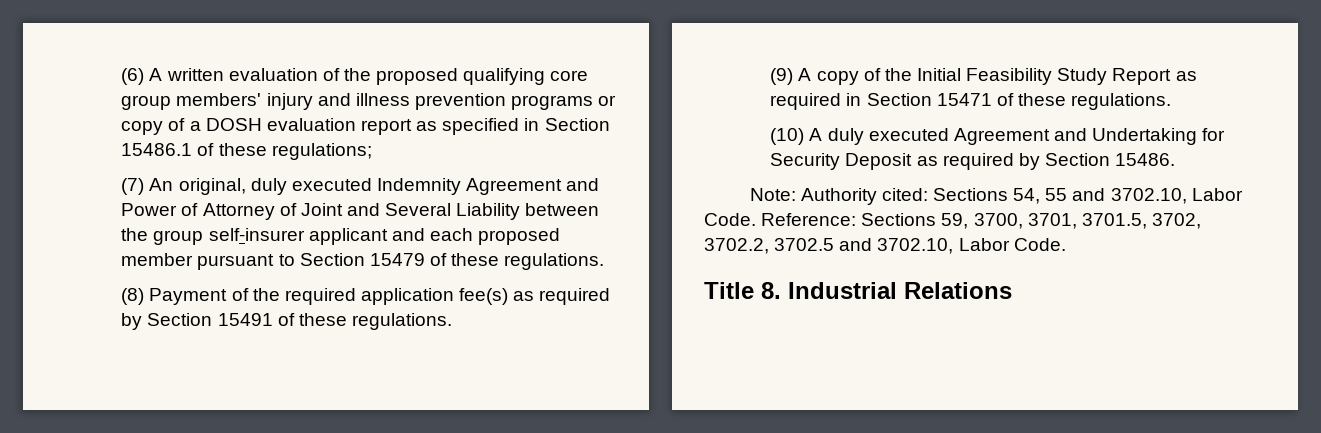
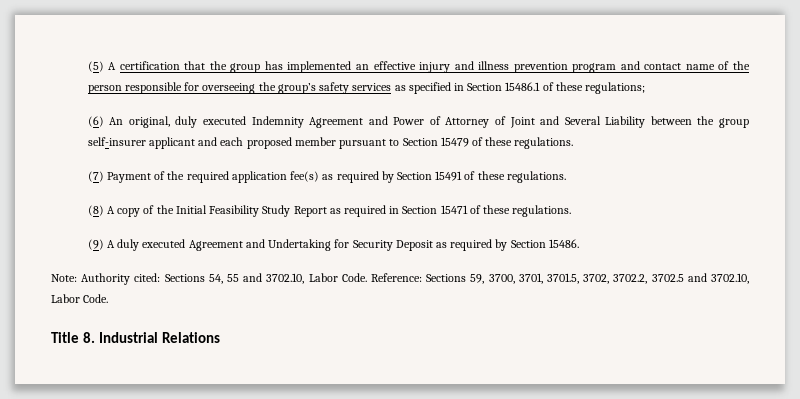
[121,68,589,85] [121,93,617,110] [121,118,413,135] (6) A written evaluation of the proposed qualifying core group members' injury and illness prevention programs or copy of a DOSH evaluation report -> [87,61,751,73] [87,82,392,94] (5) A certification that the group has implemented an effective injury and illness prevention program and contact name of the person responsible for overseeing the group’s safety services
[121,178,145,195] (7) -> [87,116,104,127] (6)
[121,288,145,305] (8) -> [87,171,104,182] (7)
[770,68,794,85] (9) -> [87,205,104,216] (8)
[770,128,805,145] (10) -> [87,239,104,250] (9)

